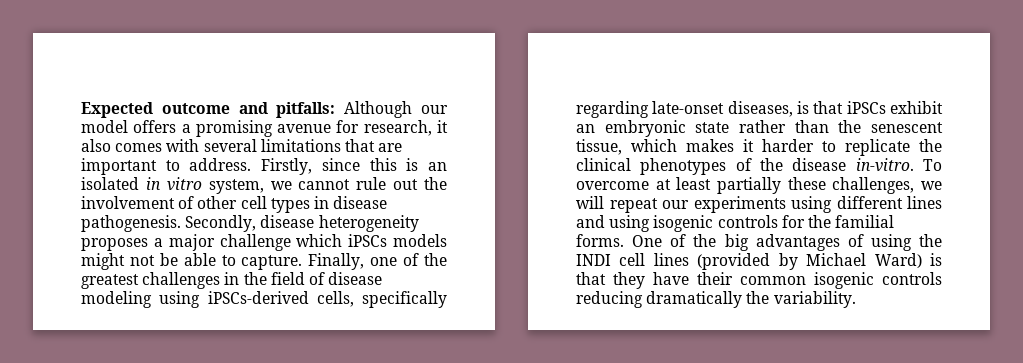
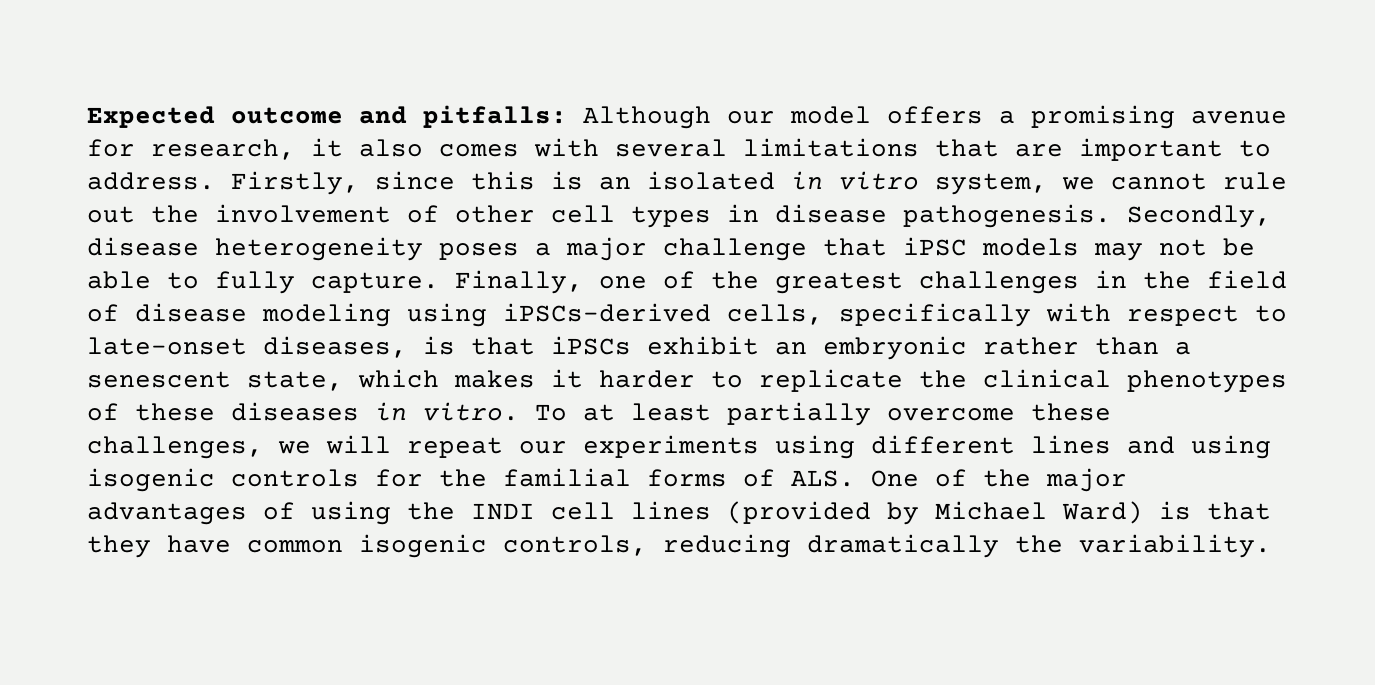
[81,238,148,251] proposes -> [439,243,519,260] poses
[296,234,447,247] [81,253,125,270] which iPSCs models might -> [823,237,1143,261] that iPSC models may
(236, 260) none -> [215,271,295,294] fully
[576,101,649,118] regarding -> [1046,303,1287,326] with respect to
[695,122,730,133] state -> (967, 348) none
[838,120,943,133] [576,139,622,155] the senescent tissue, -> [1175,342,1191,355] [87,371,343,391] a senescent state,
[760,158,942,172] [576,181,649,190] the disease in-vitro. To overcome -> [135,402,567,421] these diseases in vitro. To
(781, 185) none -> [887,408,1015,421] overcome
[576,234,624,247] forms. -> [647,469,855,487] forms of ALS.
[724,234,749,251] big -> [1046,468,1127,492] major
[697,272,733,285] their -> (231, 544) none
[882,272,942,285] controls -> [503,535,647,556] controls,

